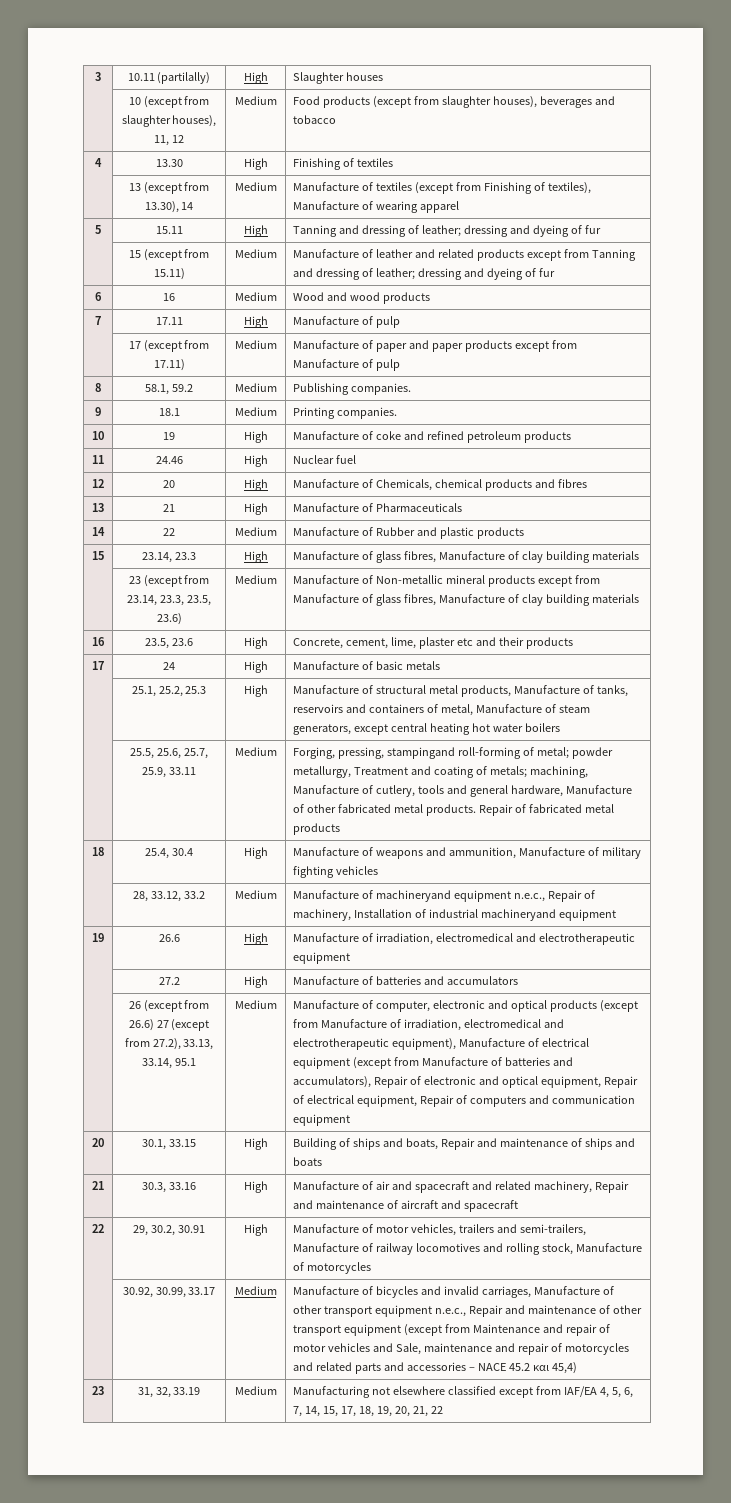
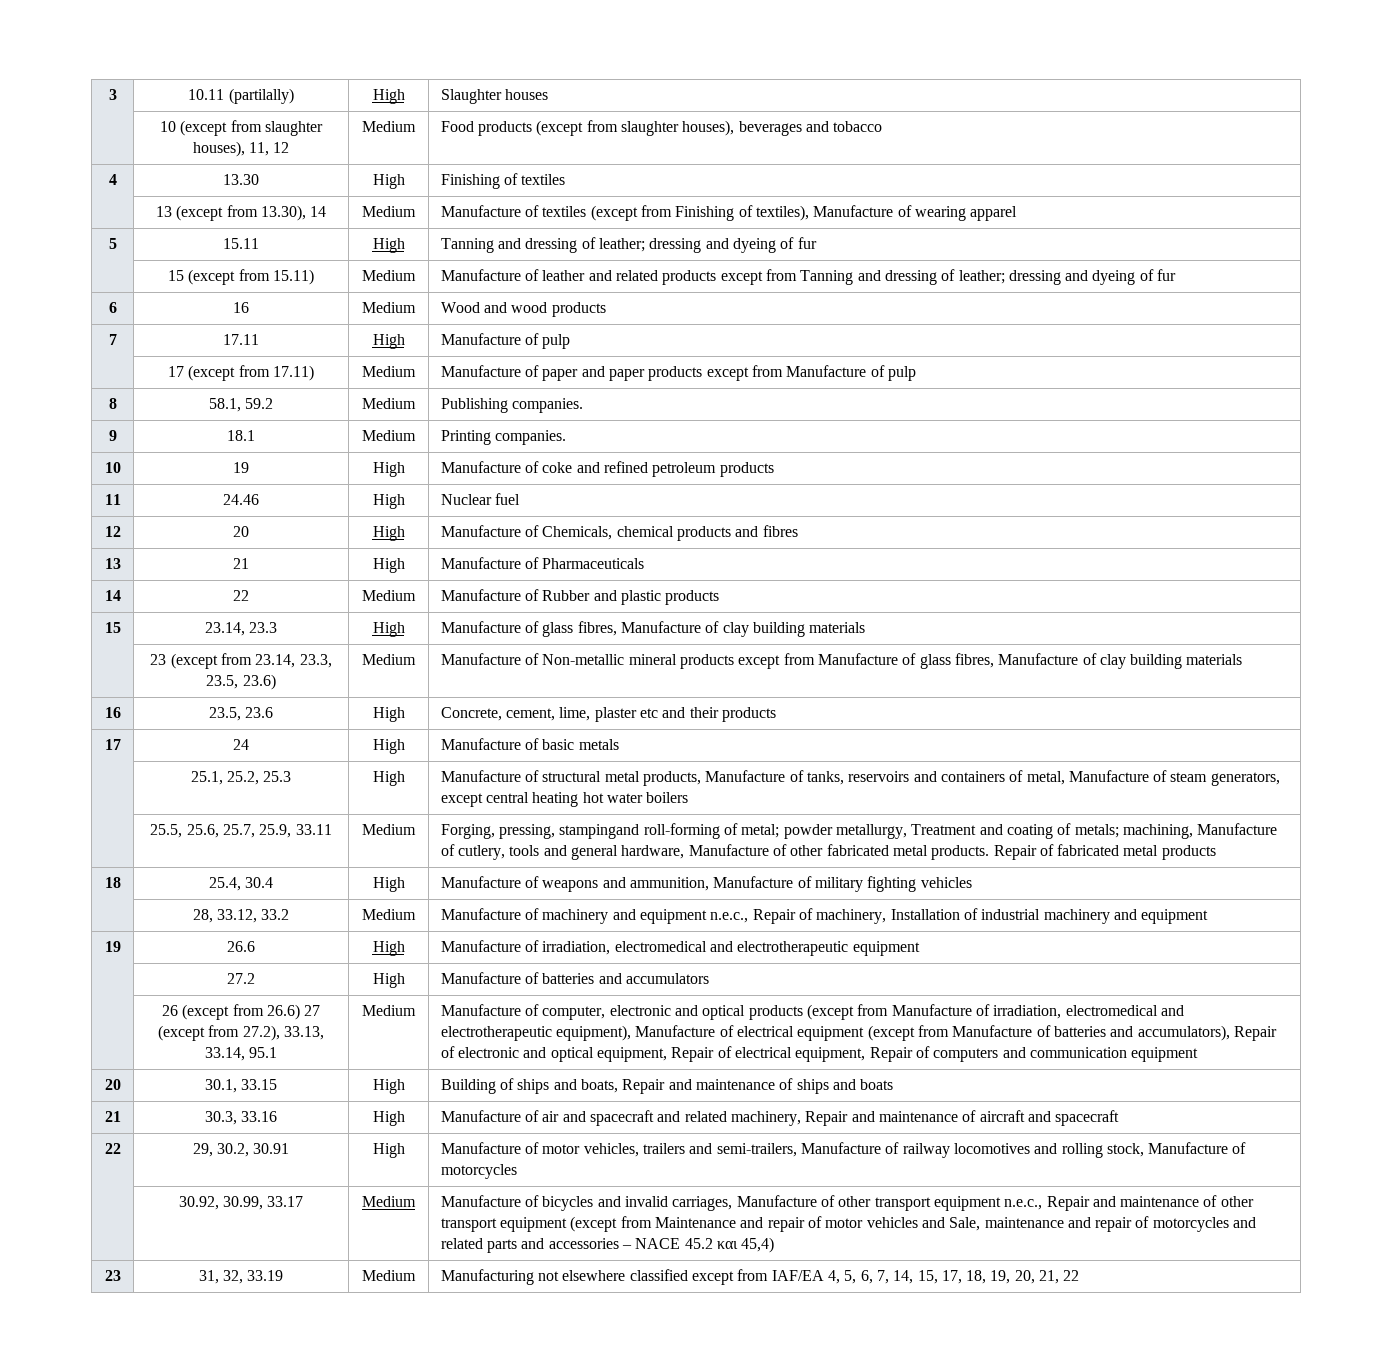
[376,890,452,902] machineryand -> [542,909,636,924] machinery and
[481,909,557,921] machineryand -> [1043,909,1137,924] machinery and

